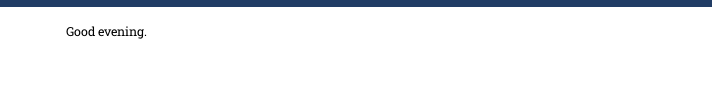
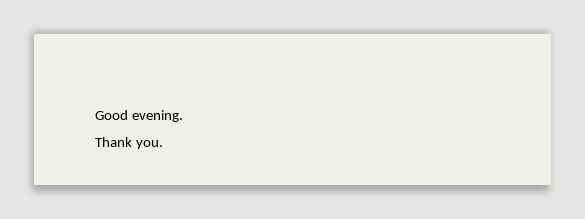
(148, 32) none -> [95,137,163,149] // Thank you.

